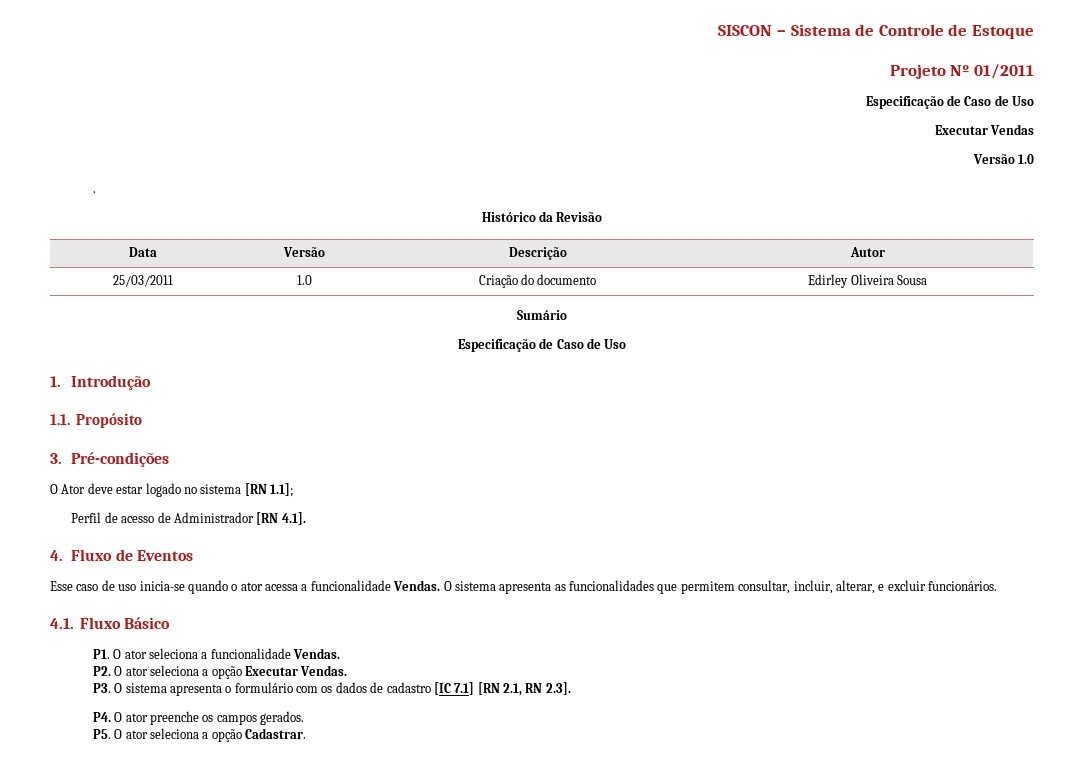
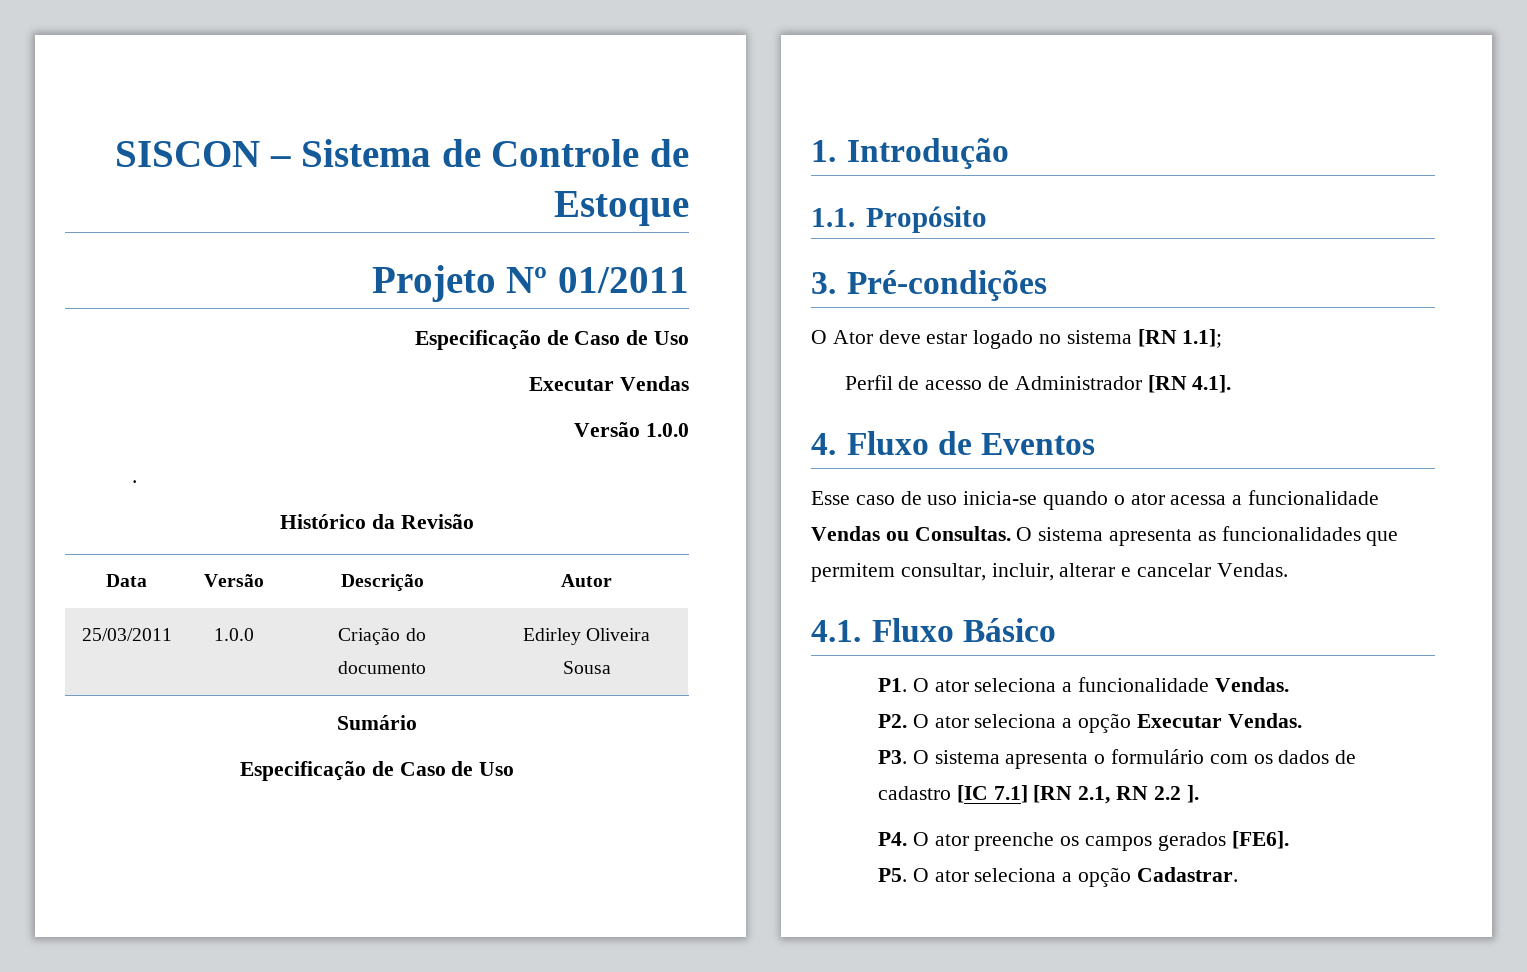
[1018,154,1034,164] 1.0 -> [645,423,689,437] 1.0.0
[296,275,312,285] 1.0 -> [213,628,254,641] 1.0.0
[393,580,441,591] Vendas. -> [811,526,1011,541] Vendas ou Consultas.
[835,580,997,594] alterar, e excluir funcionários. -> [1059,563,1288,577] alterar e cancelar Vendas.
[545,682,571,695] 2.3]. -> [1153,785,1199,803] 2.2 ].
[260,711,305,725] gerados. -> [1157,831,1289,851] gerados [FE6].

